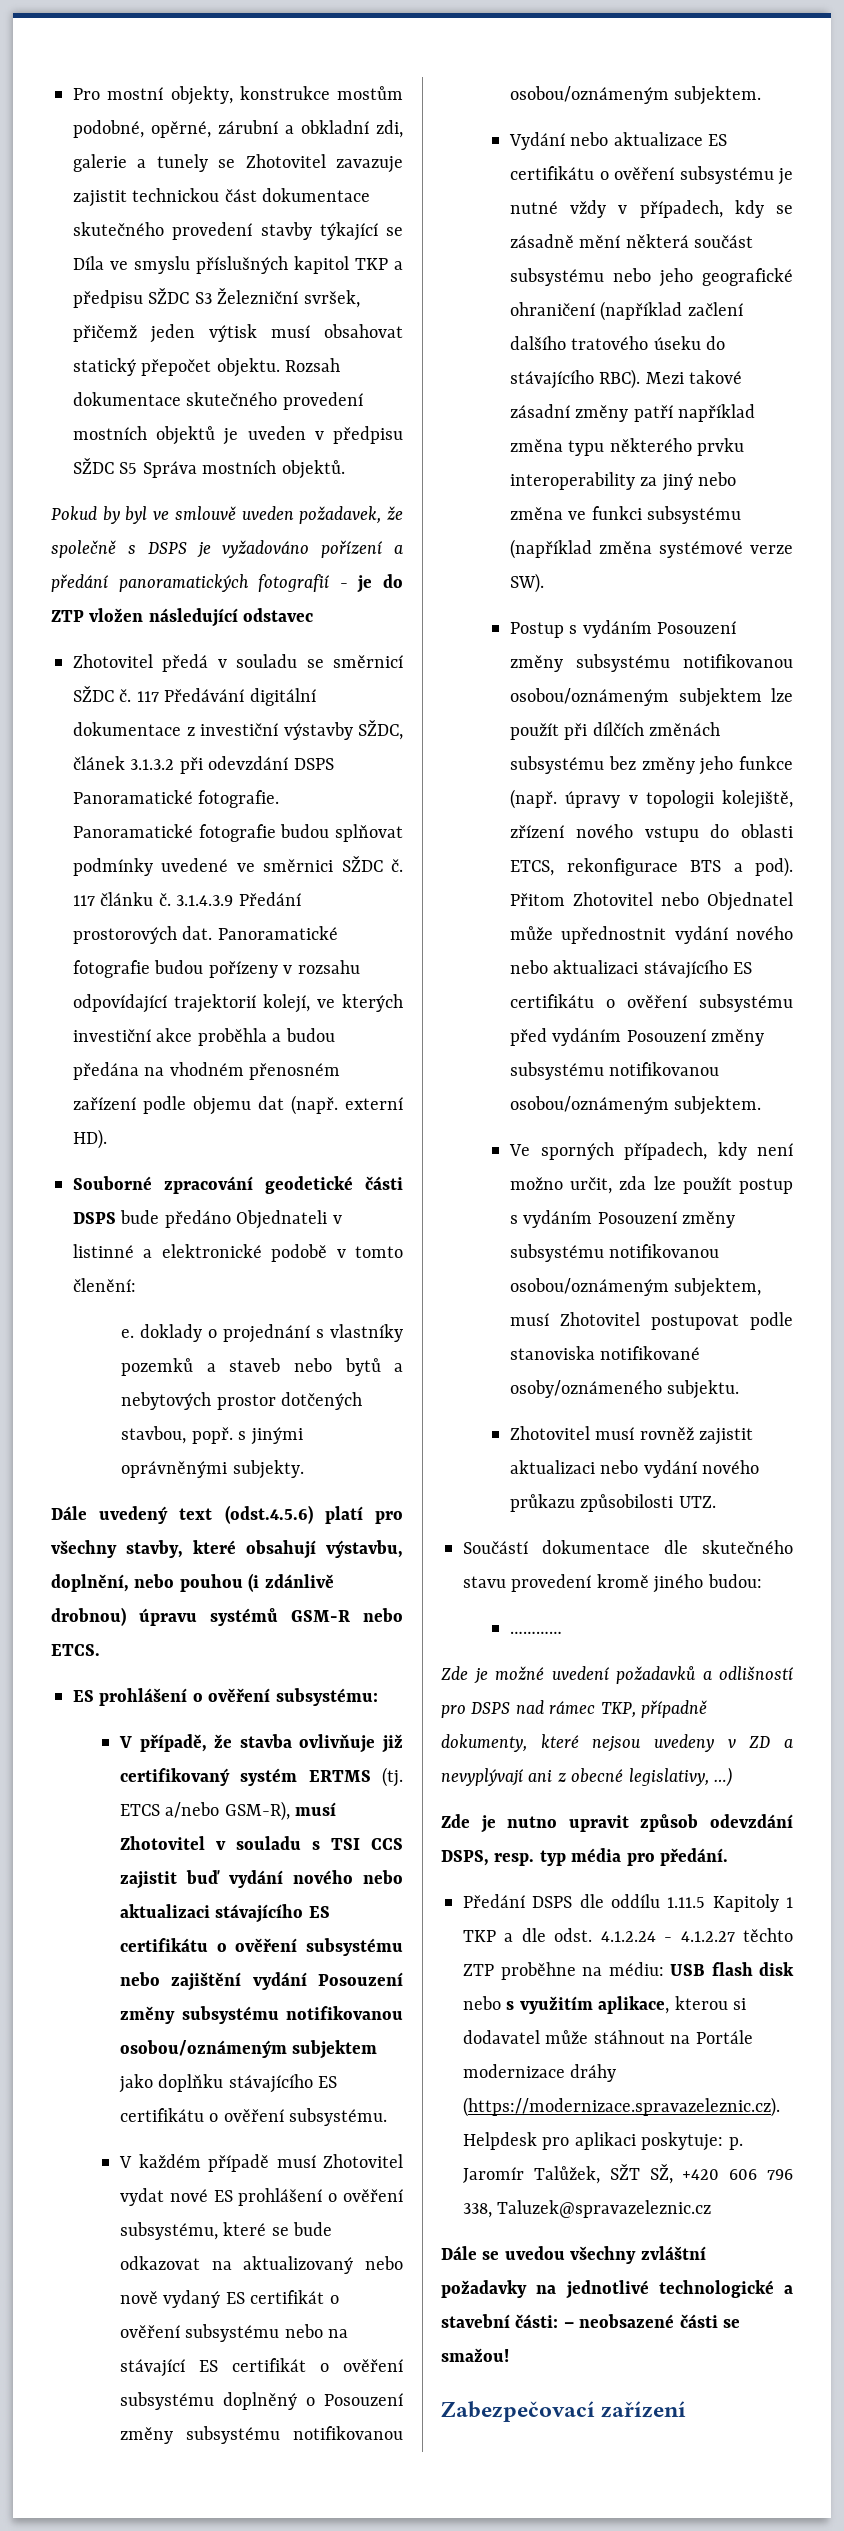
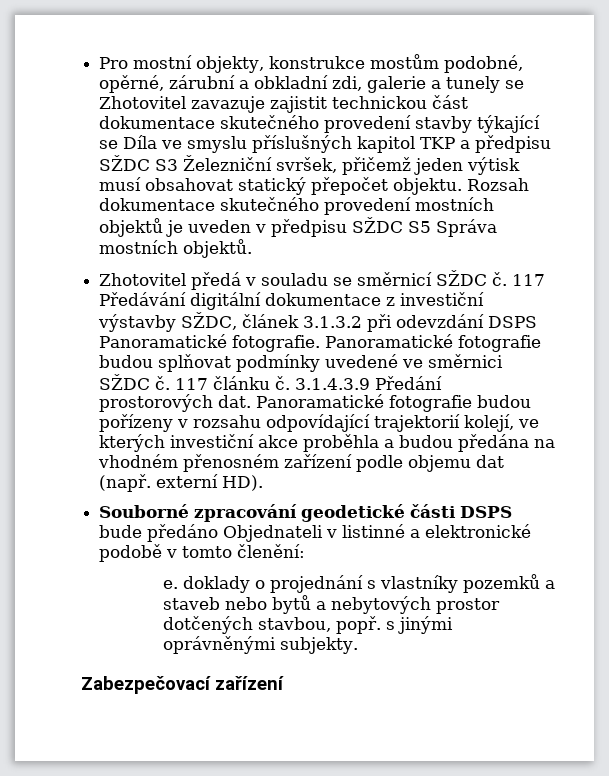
[51,506,403,524] [51,540,403,558] [51,574,404,593] [51,608,314,627] // Pokud by byl ve smlouvě uveden požadavek, že společně s DSPS je vyžadováno pořízení a předání panoramatických fotografií - je do ZTP vložen následující odstavec -> (253, 248) none
[51,1505,403,1524] [51,1540,403,1559] [51,1573,334,1592] [51,1607,403,1626] [51,1644,100,1656] [73,1688,378,1706] [118,1734,403,1753] [119,1767,403,1787] [119,1801,337,1821] [119,1836,403,1850] [119,1870,403,1889] [119,1904,330,1923] [119,1938,404,1956] [119,1972,404,1991] [119,2006,403,2024] [119,2040,378,2059] [118,2074,338,2093] [119,2108,388,2126] [118,2154,403,2172] [119,2188,404,2206] [119,2222,333,2240] [119,2256,404,2274] [119,2290,339,2308] [119,2324,349,2342] [119,2358,403,2377] [119,2392,403,2410] [119,2426,403,2444] [509,86,762,105] [508,132,728,150] [509,166,793,185] [509,200,793,218] [509,234,754,248] [509,268,793,287] [509,301,743,321] [509,336,726,350] [509,369,743,389] [509,404,756,422] [509,438,745,456] [509,472,737,491] [509,506,742,524] [509,539,793,559] [509,573,544,593] [509,620,737,638] [509,654,793,672] [509,688,793,707] [509,722,721,740] [509,756,793,775] [509,789,793,809] [509,824,793,842] [509,857,793,877] [509,892,793,911] [509,926,793,944] [509,960,753,979] [509,994,793,1012] [509,1028,765,1046] [509,1062,720,1080] [509,1096,762,1115] [508,1142,793,1160] [509,1176,793,1194] [509,1210,736,1228] [509,1244,720,1262] [509,1278,762,1297] [509,1312,793,1330] [509,1346,701,1360] [509,1380,740,1399] [509,1426,754,1445] [509,1460,760,1478] [509,1494,716,1512] [463,1540,793,1554] [463,1574,762,1593] [509,1631,562,1634] [441,1666,794,1684] [441,1700,707,1718] [441,1734,794,1752] [441,1767,732,1787] [441,1814,793,1833] [441,1848,728,1866] [463,1894,793,1912] [463,1928,793,1942] [463,1962,794,1980] [463,1996,746,2014] [463,2030,753,2044] [463,2064,617,2082] [463,2097,780,2117] [463,2132,743,2151] [463,2164,793,2184] [463,2200,712,2218] [441,2246,706,2264] [441,2280,793,2299] [441,2314,740,2328] [441,2348,509,2362] // Dále uvedený text (odst.4.5.6) platí pro všechny stavby, které obsahují výstavbu, doplnění, nebo pouhou (i zdánlivě drobnou) úpravu systémů GSM-R nebo ETCS. // ES prohlášení o ověření subsystému: // V případě, že stavba ovlivňuje již certifikovaný systém ERTMS (tj. ETCS a/nebo GSM-R), musí Zhotovitel v souladu s TSI CCS zajistit buď vydání nového nebo aktualizaci stávajícího ES certifikátu o ověření subsystému nebo zajištění vydání Posouzení změny subsystému notifikovanou osobou/oznámeným subjektem jako doplňku stávajícího ES certifikátu o ověření subsystému. // V každém případě musí Zhotovitel vydat nové ES prohlášení o ověření subsystému, které se bude odkazovat na aktualizovaný nebo nově vydaný ES certifikát o ověření subsystému nebo na stávající ES certifikát o ověření subsystému doplněný o Posouzení změny subsystému notifikovanou osobou/oznámeným subjektem. // Vydání nebo aktualizace ES certifikátu o ověření subsystému je nutné vždy v případech, kdy se zásadně mění některá součást subsystému nebo jeho geografické ohraničení (například začlení dalšího tratového úseku do stávajícího RBC). Mezi takové zásadní změny patří například změna typu některého prvku interoperability za jiný nebo změna ve funkci subsystému (například změna systémové verze SW). // Postup s vydáním Posouzení změny subsystému notifikovanou osobou/oznámeným subjektem lze použít při dílčích změnách subsystému bez změny jeho funkce (např. úpravy v topologii kolejiště, zřízení nového vstupu do oblasti ETCS, rekonfigurace BTS a pod). Přitom Zhotovitel nebo Objednatel může upřednostnit vydání nového nebo aktualizaci stávajícího ES certifikátu o ověření subsystému před vydáním Posouzení změny subsystému notifikovanou osobou/oznámeným subjektem. // Ve sporných případech, kdy není možno určit, zda lze použít postup s vydáním Posouzení změny subsystému notifikovanou osobou/oznámeným subjektem, musí Zhotovitel postupovat podle stanoviska notifikované osoby/oznámeného subjektu. // Zhotovitel musí rovněž zajistit aktualizaci nebo vydání nového průkazu způsobilosti UTZ. // Součástí dokumentace dle skutečného stavu provedení kromě jiného budou: // ………… // Zde je možné uvedení požadavků a odlišností pro DSPS nad rámec TKP, případně dokumenty, které nejsou uvedeny v ZD a nevyplývají ani z obecné legislativy, …) // Zde je nutno upravit způsob odevzdání DSPS, resp. typ média pro předání. // Předání DSPS dle oddílu 1.11.5 Kapitoly 1 TKP a dle odst. 4.1.2.24 - 4.1.2.27 těchto ZTP proběhne na médiu: USB flash disk nebo s využitím aplikace, kterou si dodavatel může stáhnout na Portále modernizace dráhy (https://modernizace.spravazeleznic.cz). Helpdesk pro aplikaci poskytuje: p. Jaromír Talůžek, SŽT SŽ, +420 606 796 338, Taluzek@spravazeleznic.cz // Dále se uvedou všechny zvláštní požadavky na jednotlivé technologické a stavební části: – neobsazené části se smažou! -> (358, 645) none

